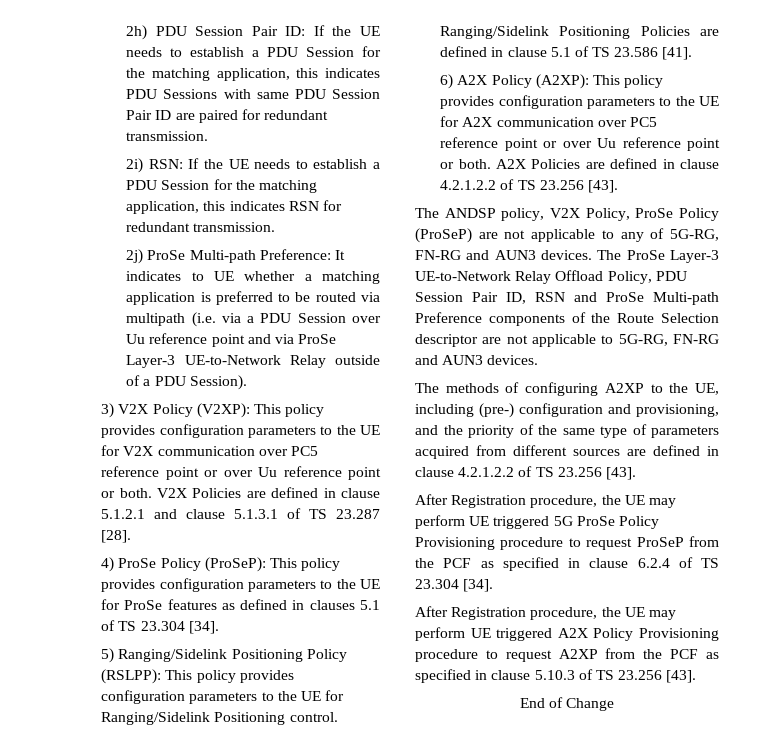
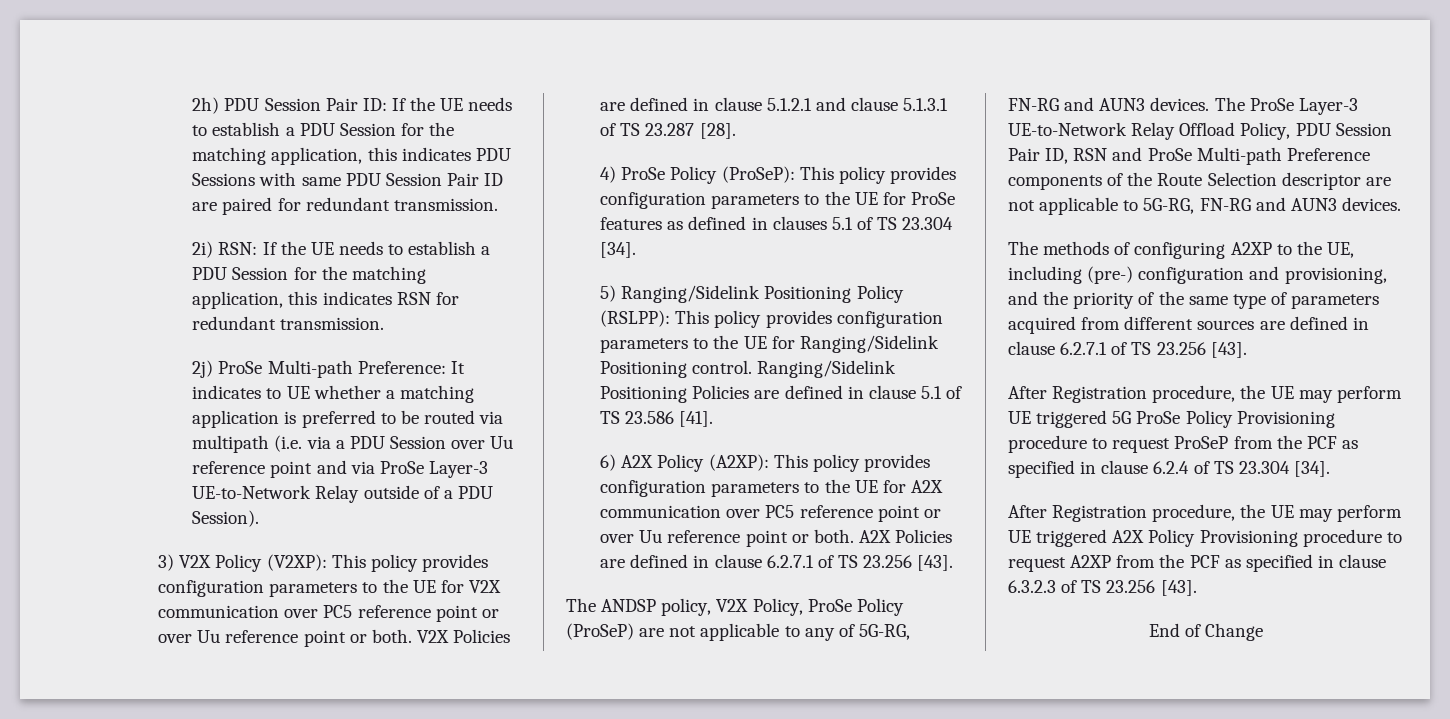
[440,180,497,190] 4.2.1.2.2 -> [766,555,814,568] 6.2.7.1
[458,467,515,477] 4.2.1.2.2 -> [1060,342,1108,355] 6.2.7.1
[534,670,575,680] 5.10.3 -> [1008,580,1056,593] 6.3.2.3

